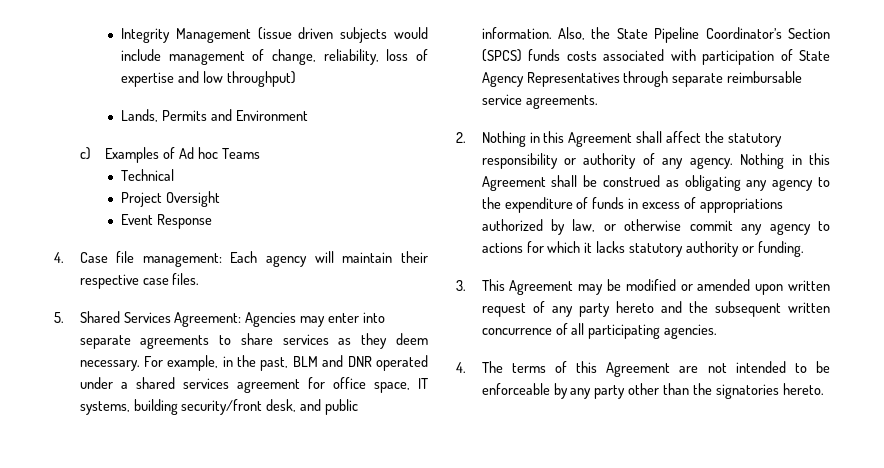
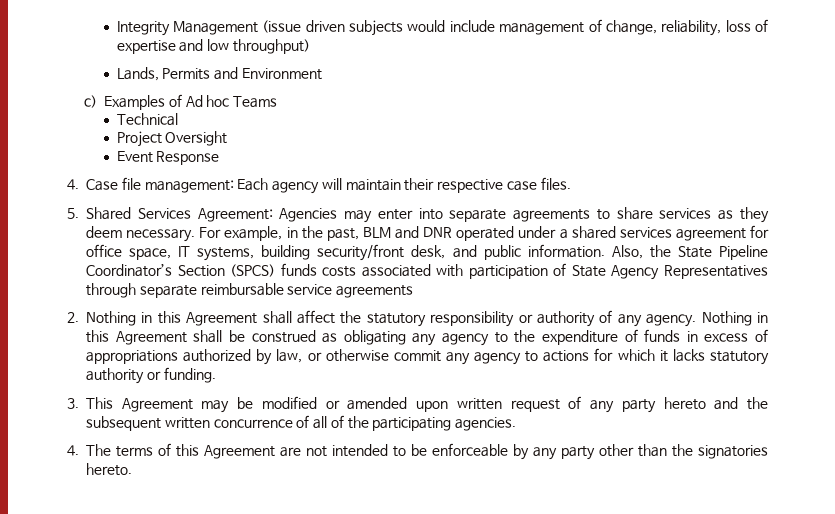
[525,95,598,109] agreements. -> [336,285,414,298] agreements
(585, 329) none -> [330,415,369,429] of the

